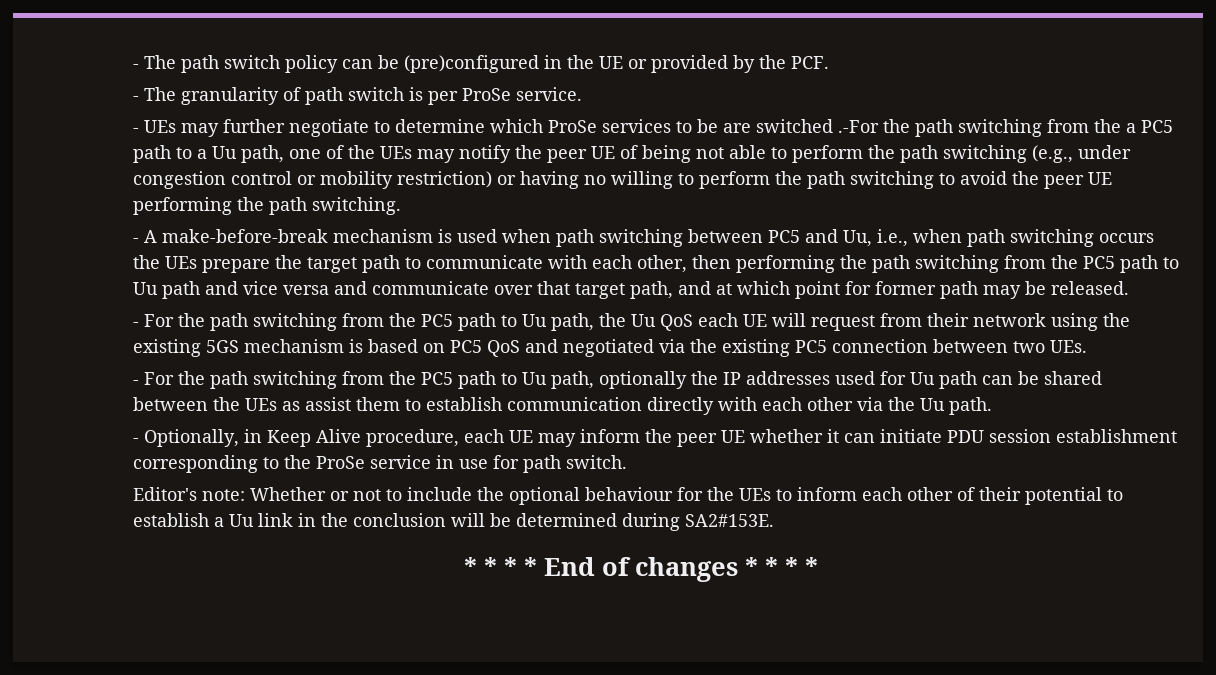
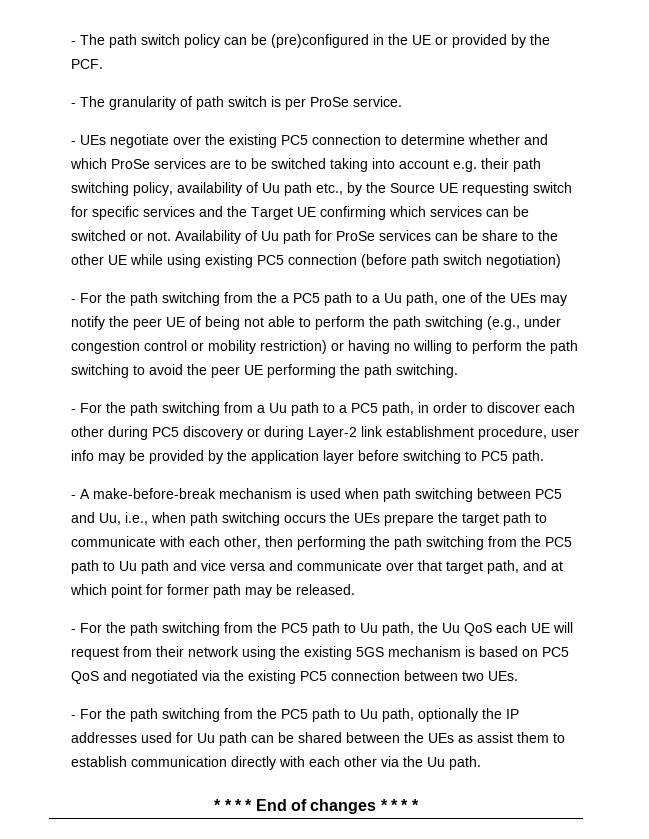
[180,119,485,137] may further negotiate to determine -> [109,134,548,148] negotiate over the existing PC5 connection to determine whether and
(671, 126) none -> [209,160,231,169] are
[722,119,879,133] are switched .-For -> [270,158,541,172] [70,182,572,196] [70,206,529,220] [70,230,558,244] [70,254,561,268] [70,293,102,303] switched taking into account e.g. their path switching policy, availability of Uu path etc., by the Source UE requesting switch for specific services and the Target UE confirming which services can be switched or not. Availability of Uu path for ProSe services can be share to the other UE while using existing PC5 connection (before path switch negotiation) // - For
(401, 206) none -> [70,402,575,416] [70,426,579,440] [70,450,544,464] // - For the path switching from a Uu path to a PC5 path, in order to discover each other during PC5 discovery or during Layer-2 link establishment procedure, user info may be provided by the application layer before switching to PC5 path.
[132,429,1177,447] [132,455,627,473] [132,487,1123,505] [132,513,774,531] // - Optionally, in Keep Alive procedure, each UE may inform the peer UE whether it can initiate PDU session establishment corresponding to the ProSe service in use for path switch. // Editor's note: Whether or not to include the optional behaviour for the UEs to inform each other of their potential to establish a Uu link in the conclusion will be determined during SA2#153E. -> (481, 763) none

